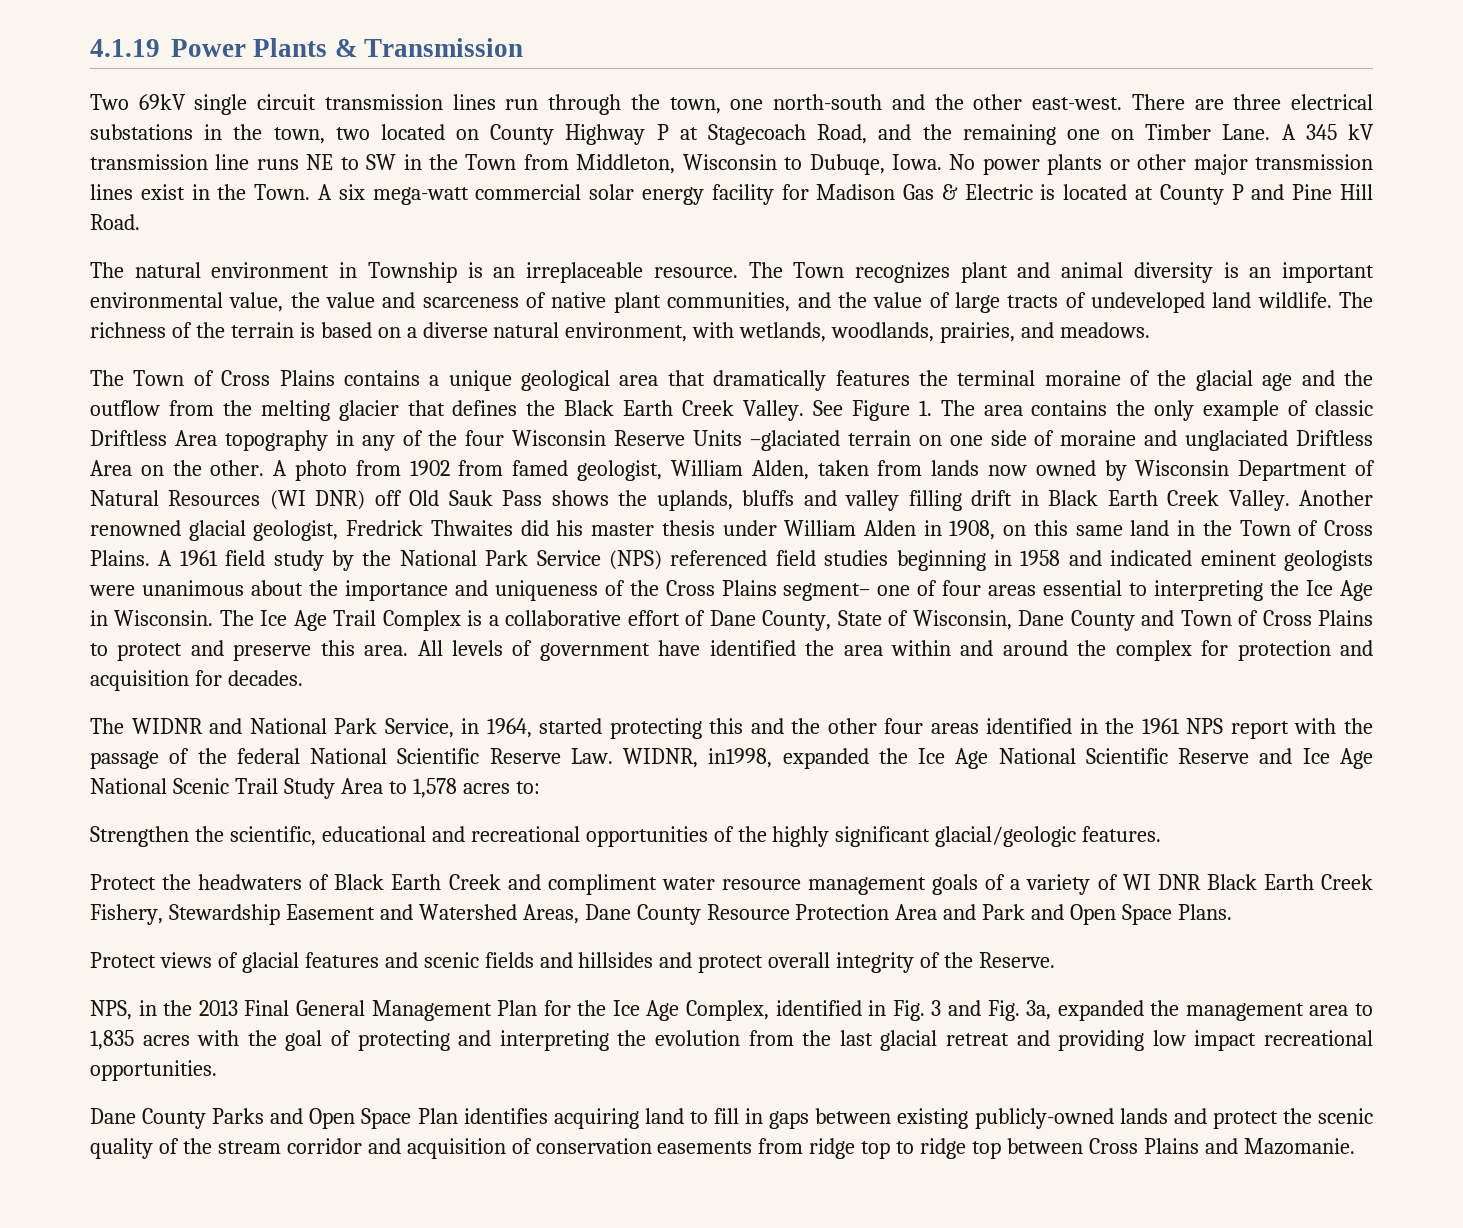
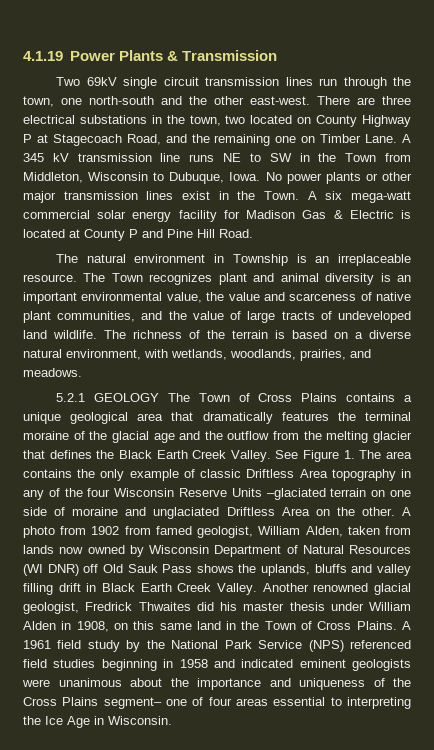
[809,154,885,175] Dubuqe, -> [169,172,225,184] Dubuque,
(1151, 330) none -> [55,393,159,402] 5.2.1 GEOLOGY
[219,610,1374,631] [90,640,1373,661] [90,670,303,691] [90,718,1373,739] [90,748,1374,769] [90,778,540,799] [90,826,1162,847] [90,874,1373,895] [90,904,1233,925] [90,952,1056,973] [90,1000,1373,1021] [90,1030,1373,1051] [90,1060,217,1081] [90,1108,1373,1129] [90,1138,1355,1159] The Ice Age Trail Complex is a collaborative effort of Dane County, State of Wisconsin, Dane County and Town of Cross Plains to protect and preserve this area. All levels of government have identified the area within and around the complex for protection and acquisition for decades. // The WIDNR and National Park Service, in 1964, started protecting this and the other four areas identified in the 1961 NPS report with the passage of the federal National Scientific Reserve Law. WIDNR, in1998, expanded the Ice Age National Scientific Reserve and Ice Age National Scenic Trail Study Area to 1,578 acres to: // Strengthen the scientific, educational and recreational opportunities of the highly significant glacial/geologic features. // Protect the headwaters of Black Earth Creek and compliment water resource management goals of a variety of WI DNR Black Earth Creek Fishery, Stewardship Easement and Watershed Areas, Dane County Resource Protection Area and Park and Open Space Plans. // Protect views of glacial features and scenic fields and hillsides and protect overall integrity of the Reserve. // NPS, in the 2013 Final General Management Plan for the Ice Age Complex, identified in Fig. 3 and Fig. 3a, expanded the management area to 1,835 acres with the goal of protecting and interpreting the evolution from the last glacial retreat and providing low impact recreational opportunities. // Dane County Parks and Open Space Plan identifies acquiring land to fill in gaps between existing publicly-owned lands and protect the scenic quality of the stream corridor and acquisition of conservation easements from ridge top to ridge top between Cross Plains and Mazomanie. -> (172, 720) none

